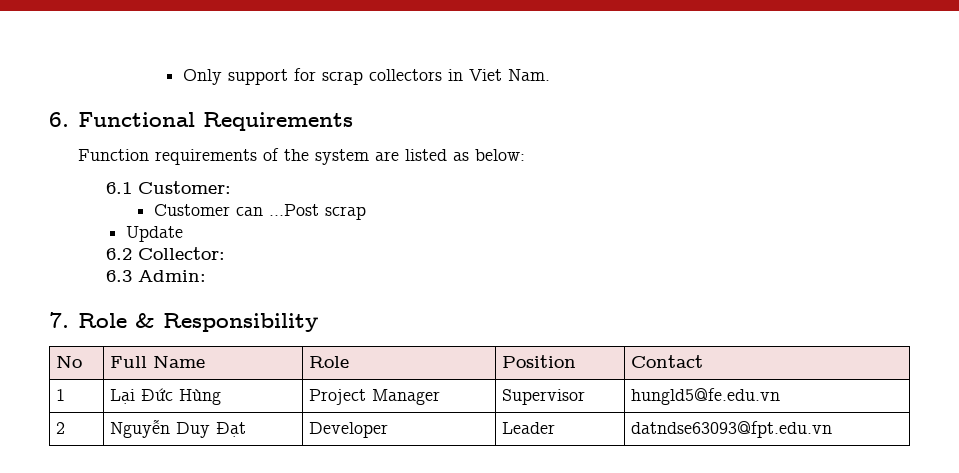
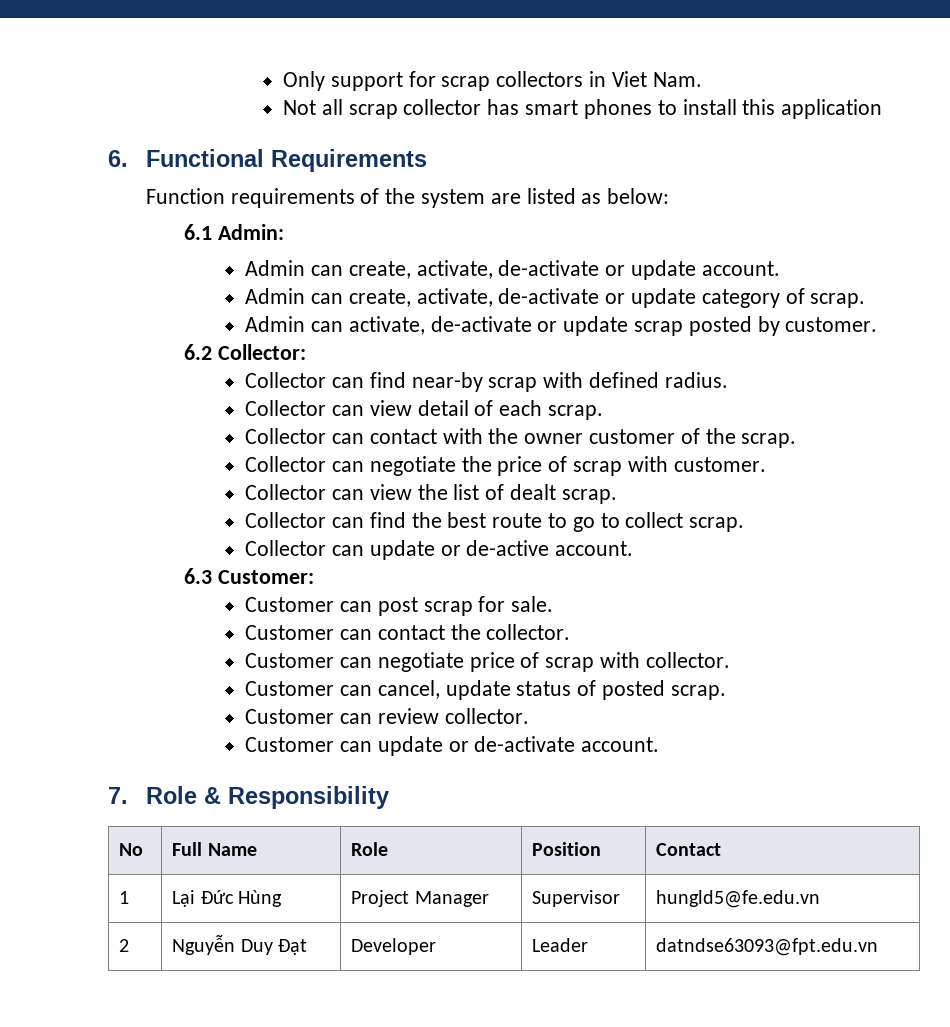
(550, 75) none -> [283,99,883,119] // Not all scrap collector has smart phones to install this application
(133, 188) none -> [217,224,284,240] [245,260,780,280] [245,288,866,308] [245,316,878,336] [183,344,306,360] [245,372,728,392] [245,400,604,420] [245,428,797,448] [245,456,766,476] [245,484,617,504] [245,512,745,532] [245,540,634,560] [183,568,212,584] Admin: // Admin can create, activate, de-activate or update account. // Admin can create, activate, de-activate or update category of scrap. // Admin can activate, de-activate or update scrap posted by customer. // 6.2 Collector: // Collector can find near-by scrap with defined radius. // Collector can view detail of each scrap. // Collector can contact with the owner customer of the scrap. // Collector can negotiate the price of scrap with customer. // Collector can view the list of dealt scrap. // Collector can find the best route to go to collect scrap. // Collector can update or de-active account. // 6.3
[269,204,367,220] [125,226,183,242] [106,247,226,260] [106,270,207,282] …Post scrap // Update // 6.2 Collector: // 6.3 Admin: -> [377,596,554,616] [245,624,571,640] [245,652,730,672] [245,680,726,700] [245,708,529,724] [245,736,660,756] post scrap for sale. // Customer can contact the collector. // Customer can negotiate price of scrap with collector. // Customer can cancel, update status of posted scrap. // Customer can review collector. // Customer can update or de-activate account.

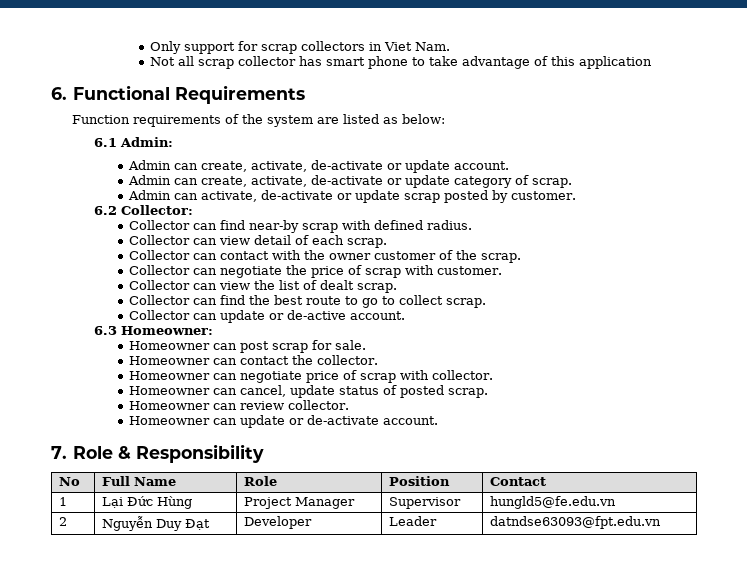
[583,99,737,119] phones to install -> [368,56,549,69] phone to take advantage of
[217,570,314,584] [245,597,335,612] Customer: // Customer -> [120,326,213,335] [129,341,211,350] Homeowner: // Homeowner
[245,625,335,640] Customer -> [129,356,211,365] Homeowner
[245,653,335,668] Customer -> [129,371,211,380] Homeowner
[245,681,335,696] Customer -> [129,386,211,395] Homeowner
[245,709,335,724] Customer -> [129,401,211,410] Homeowner
[245,737,335,752] Customer -> [129,416,211,425] Homeowner

